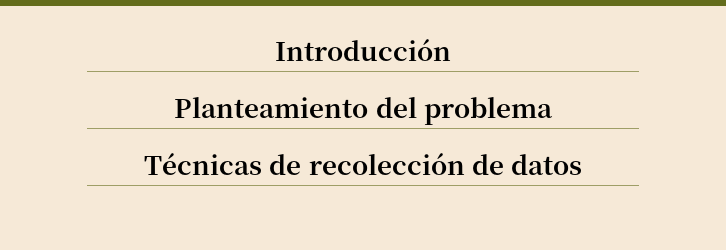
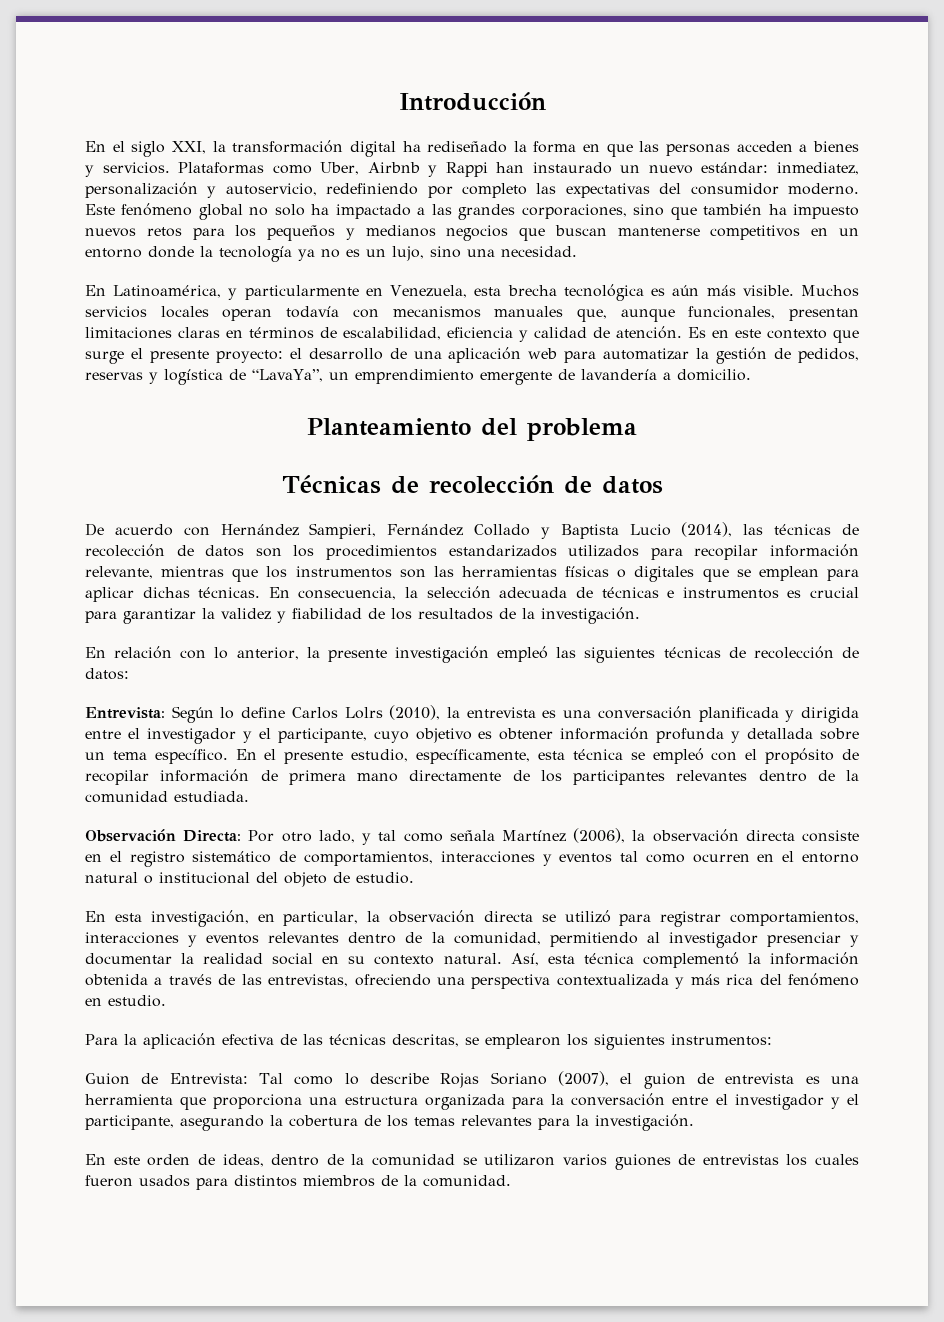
(451, 50) none -> [85,140,859,157] [85,162,860,177] [85,182,859,198] [85,203,859,220] [85,225,859,241] [85,246,577,262] [85,284,859,301] [85,306,860,322] [85,326,859,343] [85,347,859,364] [85,369,751,385] // En el siglo XXI, la transformación digital ha rediseñado la forma en que las personas acceden a bienes y servicios. Plataformas como Uber, Airbnb y Rappi han instaurado un nuevo estándar: inmediatez, personalización y autoservicio, redefiniendo por completo las expectativas del consumidor moderno. Este fenómeno global no solo ha impactado a las grandes corporaciones, sino que también ha impuesto nuevos retos para los pequeños y medianos negocios que buscan mantenerse competitivos en un entorno donde la tecnología ya no es un lujo, sino una necesidad. // En Latinoamérica, y particularmente en Venezuela, esta brecha tecnológica es aún más visible. Muchos servicios locales operan todavía con mecanismos manuales que, aunque funcionales, presentan limitaciones claras en términos de escalabilidad, eficiencia y calidad de atención. Es en este contexto que surge el presente proyecto: el desarrollo de una aplicación web para automatizar la gestión de pedidos, reservas y logística de “LavaYa”, un emprendimiento emergente de lavandería a domicilio.
(582, 164) none -> [85,522,859,539] [85,544,860,560] [85,566,859,582] [85,586,860,602] [85,607,640,624] [85,646,859,663] [85,668,129,680] [85,705,859,723] [85,727,860,744] [85,748,860,764] [85,769,859,785] [85,791,249,803] [85,828,859,845] [85,851,860,867] [85,872,414,887] [85,910,860,927] [85,932,859,948] [85,952,860,968] [85,973,860,989] [85,995,166,1007] [85,1033,772,1050] [85,1071,860,1089] [85,1093,860,1110] [85,1114,694,1131] [85,1154,859,1170] [85,1175,511,1190] // De acuerdo con Hernández Sampieri, Fernández Collado y Baptista Lucio (2014), las técnicas de recolección de datos son los procedimientos estandarizados utilizados para recopilar información relevante, mientras que los instrumentos son las herramientas físicas o digitales que se emplean para aplicar dichas técnicas. En consecuencia, la selección adecuada de técnicas e instrumentos es crucial para garantizar la validez y fiabilidad de los resultados de la investigación. // En relación con lo anterior, la presente investigación empleó las siguientes técnicas de recolección de datos: // Entrevista: Según lo define Carlos Lolrs (2010), la entrevista es una conversación planificada y dirigida entre el investigador y el participante, cuyo objetivo es obtener información profunda y detallada sobre un tema específico. En el presente estudio, específicamente, esta técnica se empleó con el propósito de recopilar información de primera mano directamente de los participantes relevantes dentro de la comunidad estudiada. // Observación Directa: Por otro lado, y tal como señala Martínez (2006), la observación directa consiste en el registro sistemático de comportamientos, interacciones y eventos tal como ocurren en el entorno natural o institucional del objeto de estudio. // En esta investigación, en particular, la observación directa se utilizó para registrar comportamientos, interacciones y eventos relevantes dentro de la comunidad, permitiendo al investigador presenciar y documentar la realidad social en su contexto natural. Así, esta técnica complementó la información obtenida a través de las entrevistas, ofreciendo una perspectiva contextualizada y más rica del fenómeno en estudio. // Para la aplicación efectiva de las técnicas descritas, se emplearon los siguientes instrumentos: // Guion de Entrevista: Tal como lo describe Rojas Soriano (2007), el guion de entrevista es una herramienta que proporciona una estructura organizada para la conversación entre el investigador y el participante, asegurando la cobertura de los temas relevantes para la investigación. // En este orden de ideas, dentro de la comunidad se utilizaron varios guiones de entrevistas los cuales fueron usados para distintos miembros de la comunidad.

